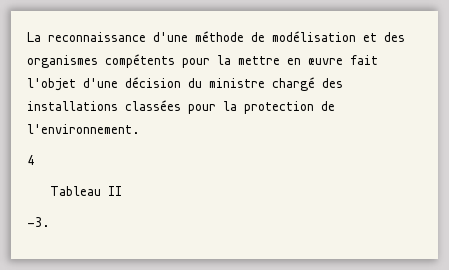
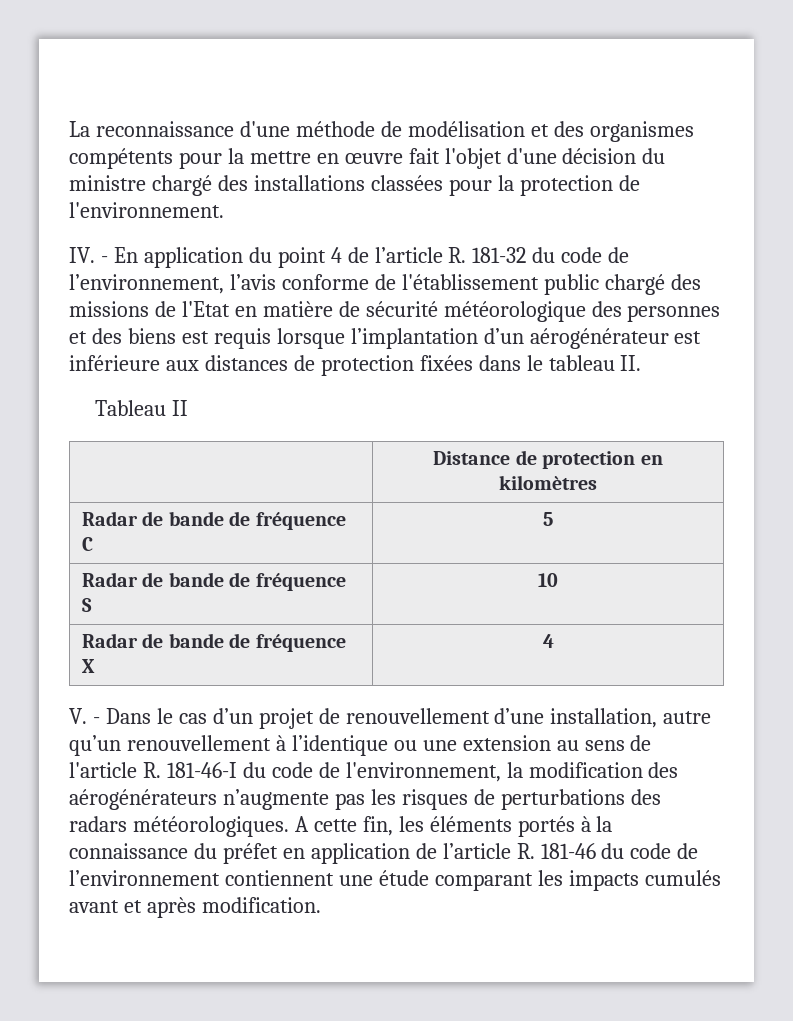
[27,155,34,165] [49,186,122,196] [27,217,50,227] 4 // Tableau II // -3. -> [69,247,630,268] [69,274,701,295] [69,301,721,322] [69,328,702,349] [69,355,642,376] [94,400,188,416] [433,450,663,469] [499,475,597,490] [82,511,346,530] [82,537,94,551] [543,512,553,526] [82,572,346,591] [82,598,93,612] [538,573,558,587] [82,633,346,652] [82,659,96,673] [542,634,554,648] [69,708,712,729] [69,735,652,756] [69,762,679,782] [69,789,661,810] [69,816,613,837] [69,843,699,864] [69,870,721,891] [69,897,321,918] IV. - En application du point 4 de l’article R. 181-32 du code de l’environnement, l’avis conforme de l'établissement public chargé des missions de l'Etat en matière de sécurité météorologique des personnes et des biens est requis lorsque l’implantation d’un aérogénérateur est inférieure aux distances de protection fixées dans le tableau II. // Tableau II // | Distance de protection en kilomètres // Radar de bande de fréquence C | 5 // Radar de bande de fréquence S | 10 // Radar de bande de fréquence X | 4 // V. - Dans le cas d’un projet de renouvellement d’une installation, autre qu’un renouvellement à l’identique ou une extension au sens de l'article R. 181-46-I du code de l'environnement, la modification des aérogénérateurs n’augmente pas les risques de perturbations des radars météorologiques. A cette fin, les éléments portés à la connaissance du préfet en application de l’article R. 181-46 du code de l’environnement contiennent une étude comparant les impacts cumulés avant et après modification.

